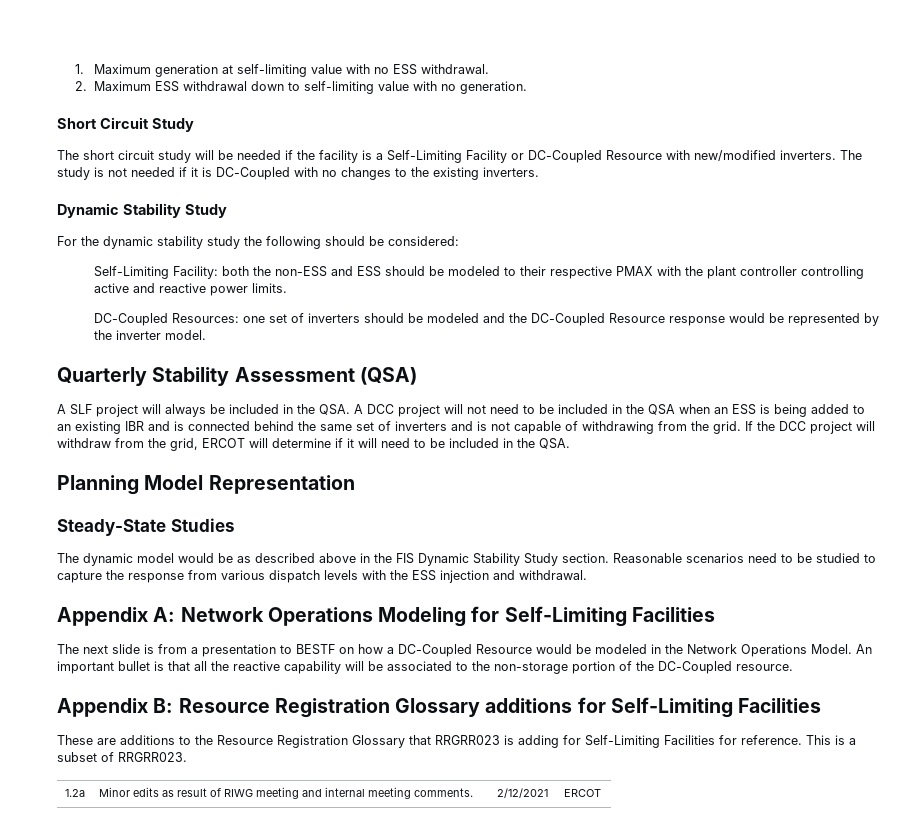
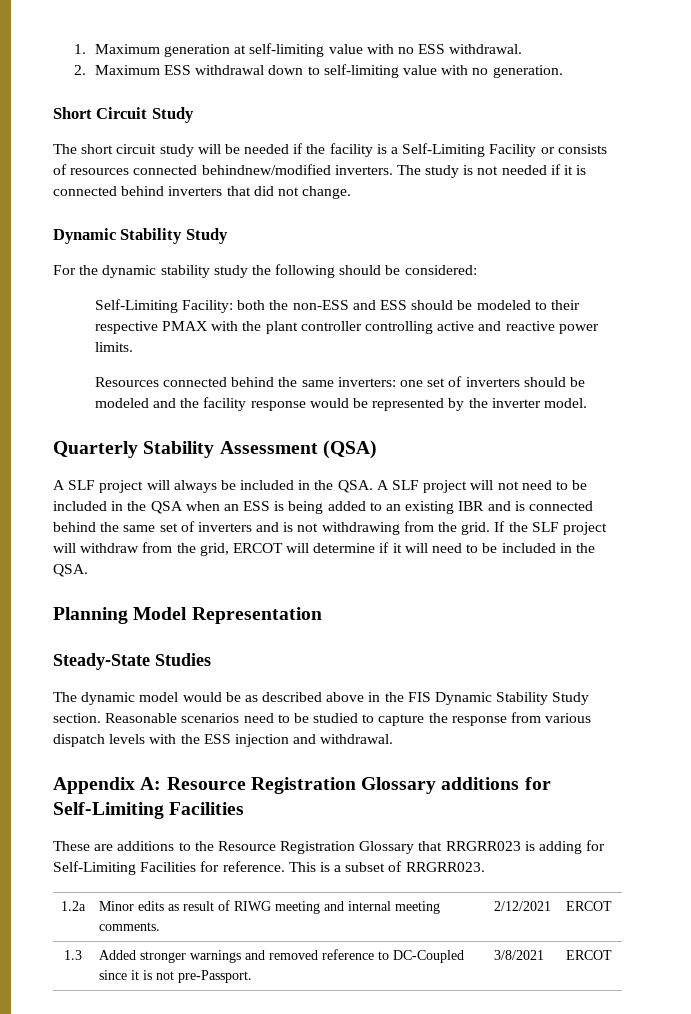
[528,150,776,163] DC-Coupled Resource with new/modified -> [557,144,607,154] [53,164,331,175] consists of resources connected behindnew/modified
[216,167,539,180] DC-Coupled with no changes to the existing inverters. -> [53,186,352,199] connected behind inverters that did not change.
[93,313,239,326] DC-Coupled Resources: -> [94,377,396,387] Resources connected behind the same inverters:
[530,313,665,326] DC-Coupled Resource -> [203,397,247,411] facility
[367,404,394,414] DCC -> [392,480,420,490] SLF
[514,421,578,434] capable of -> (319, 527) none
[779,421,806,431] DCC -> [531,522,559,532] SLF
[180,606,715,627] [57,644,872,657] [57,661,793,674] [57,698,174,717] Network Operations Modeling for Self-Limiting Facilities // The next slide is from a presentation to BESTF on how a DC-Coupled Resource would be modeled in the Network Operations Model. An important bullet is that all the reactive capability will be associated to the non-storage portion of the DC-Coupled resource. // Appendix B: -> (162, 783) none
(602, 793) none -> [64,950,82,960] [99,949,465,963] [99,970,253,983] [494,950,545,960] [566,950,613,960] // 1.3 | Added stronger warnings and removed reference to DC-Coupled since it is not pre-Passport. | 3/8/2021 | ERCOT

